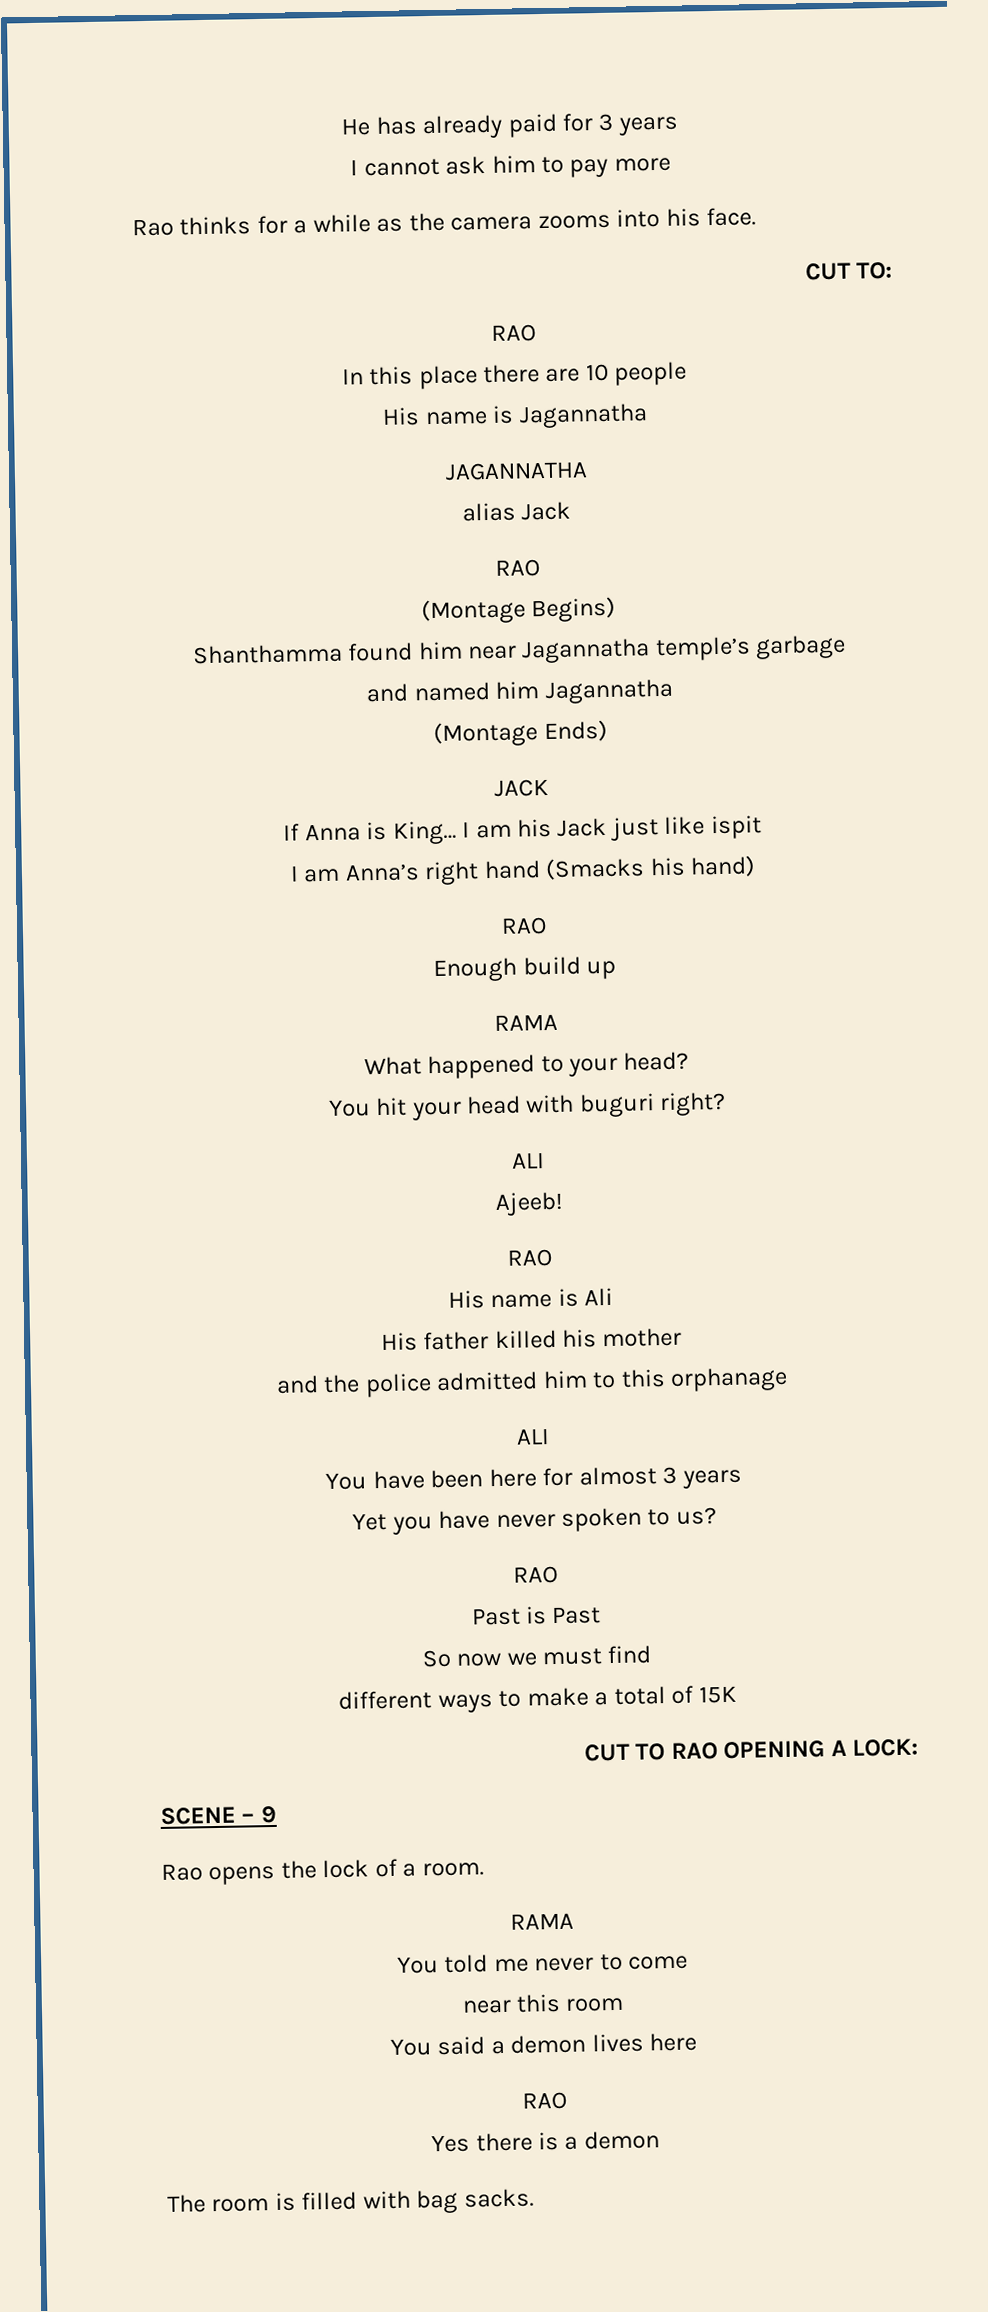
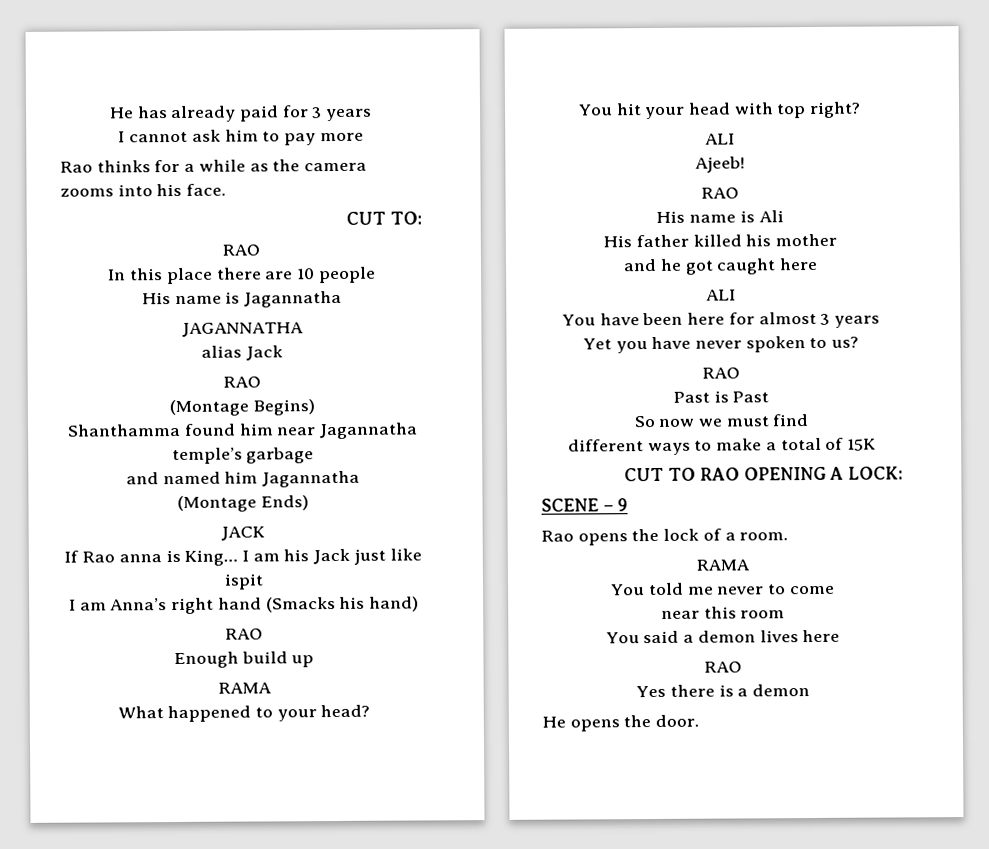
[304,823,361,842] Anna -> [82,551,162,563] Rao anna
[578,1093,655,1118] buguri -> [776,104,807,119] top
[323,1366,789,1398] the police admitted him to this orphanage -> [659,257,818,275] he got caught here
[167,2188,534,2214] The room is filled with bag sacks. -> [542,714,700,732] He opens the door.

